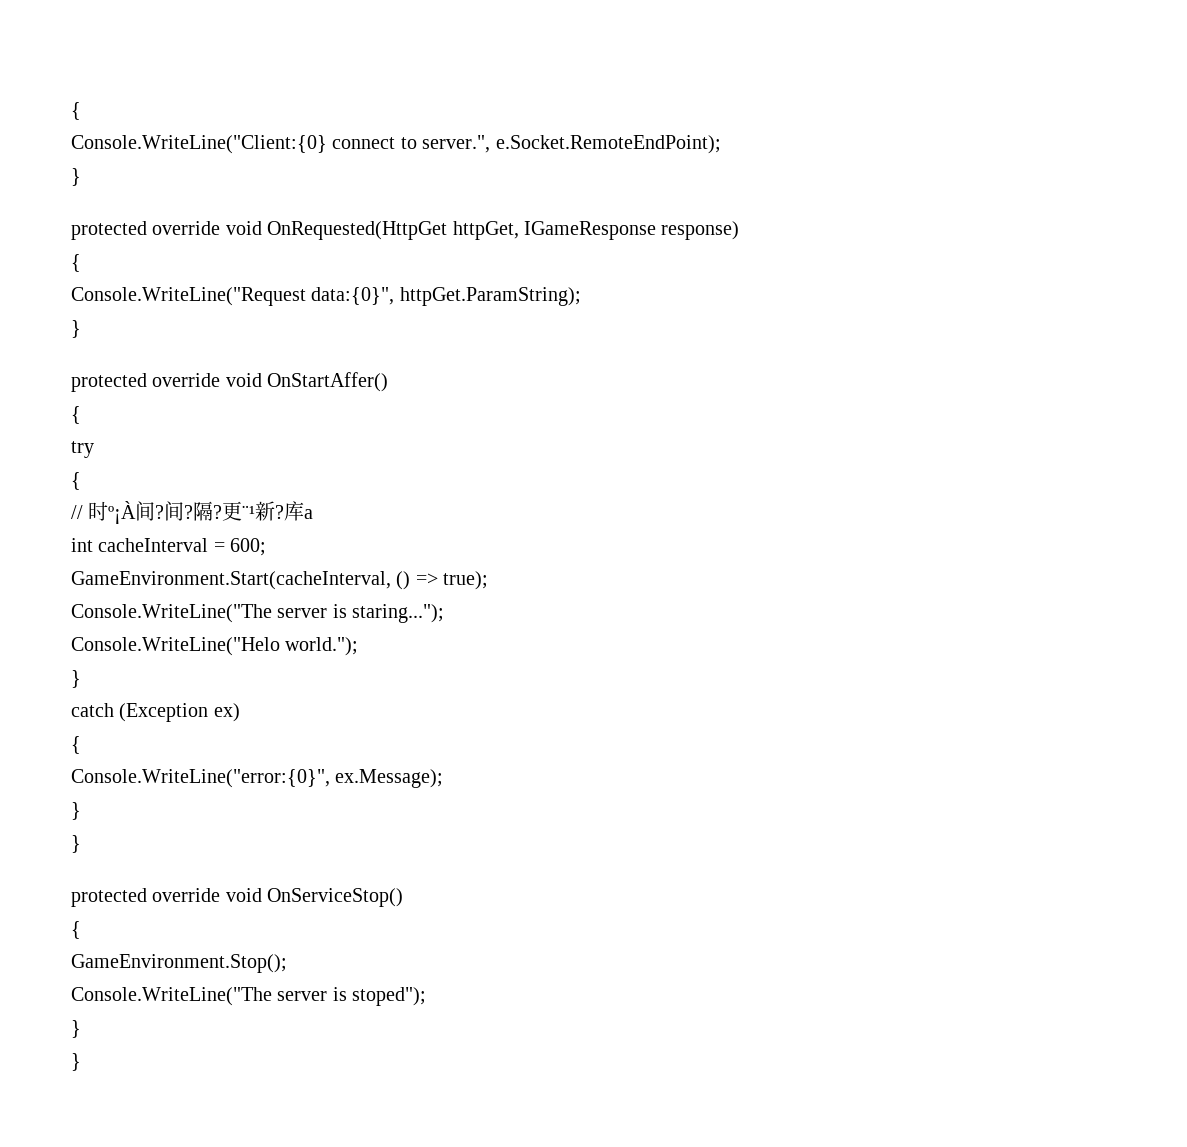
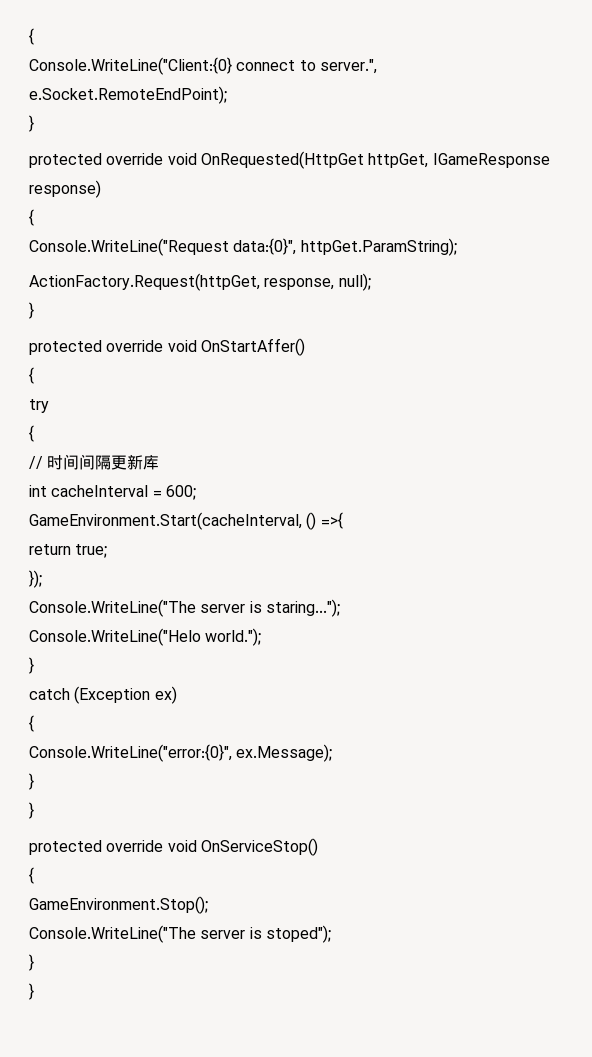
(581, 296) none -> [29,273,371,291] // ActionFactory.Request(httpGet, response, null);
[108,501,285,524] º¡À间?间?隔?更¨¹新? -> [63,454,144,470] 间间隔更新
[304,509,314,519] a -> (160, 462) none
[415,571,489,590] => true); -> [320,512,343,529] [29,544,108,558] [29,570,42,588] =>{ // return true; // });

